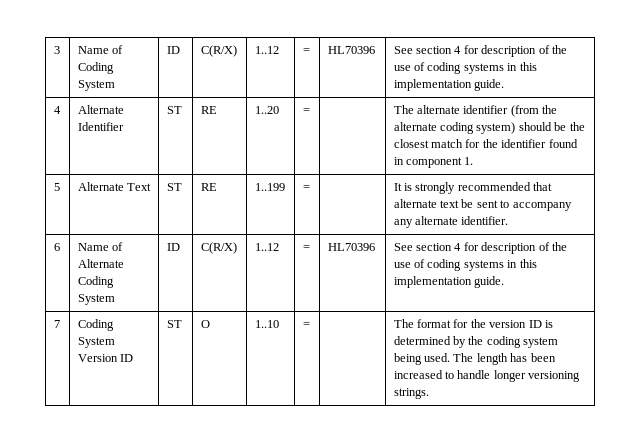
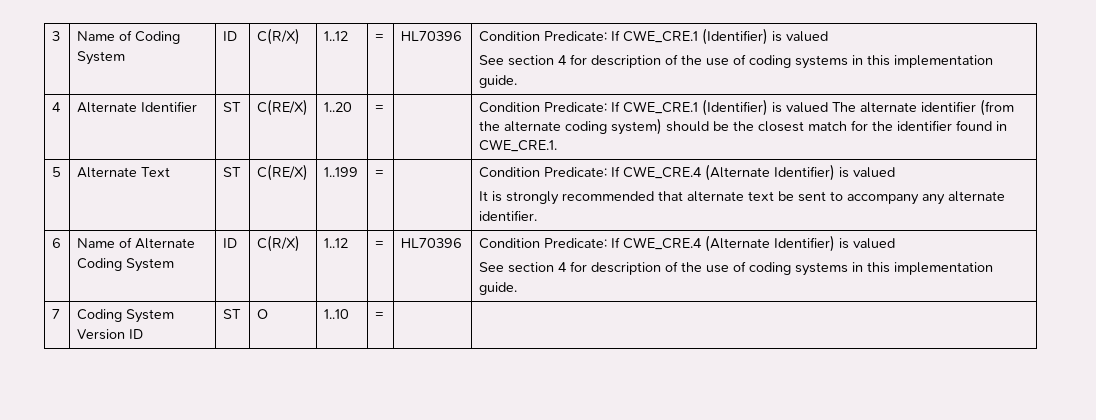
(375, 50) none -> [478,28,828,45] Condition Predicate: If CWE_CRE.1 (Identifier) is valued //
[200,106,217,114] RE -> [256,99,308,116] C(RE/X)
(310, 111) none -> [478,99,828,116] Condition Predicate: If CWE_CRE.1 (Identifier) is valued
[406,157,474,168] component 1. -> [478,139,557,152] CWE_CRE.1.
[200,183,217,191] RE -> [256,164,308,181] C(RE/X)
(310, 188) none -> [478,164,895,181] Condition Predicate: If CWE_CRE.4 (Alternate Identifier) is valued //
(375, 247) none -> [478,235,895,252] Condition Predicate: If CWE_CRE.4 (Alternate Identifier) is valued //
[393,319,553,328] [393,336,559,348] [393,353,556,365] [393,370,581,382] [393,388,429,399] The format for the version ID is determined by the coding system being used. The length has been increased to handle longer versioning strings. -> (384, 315) none

